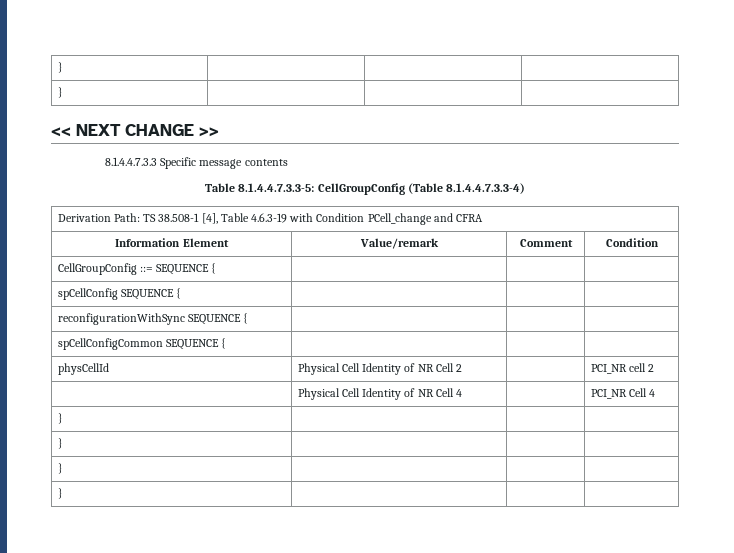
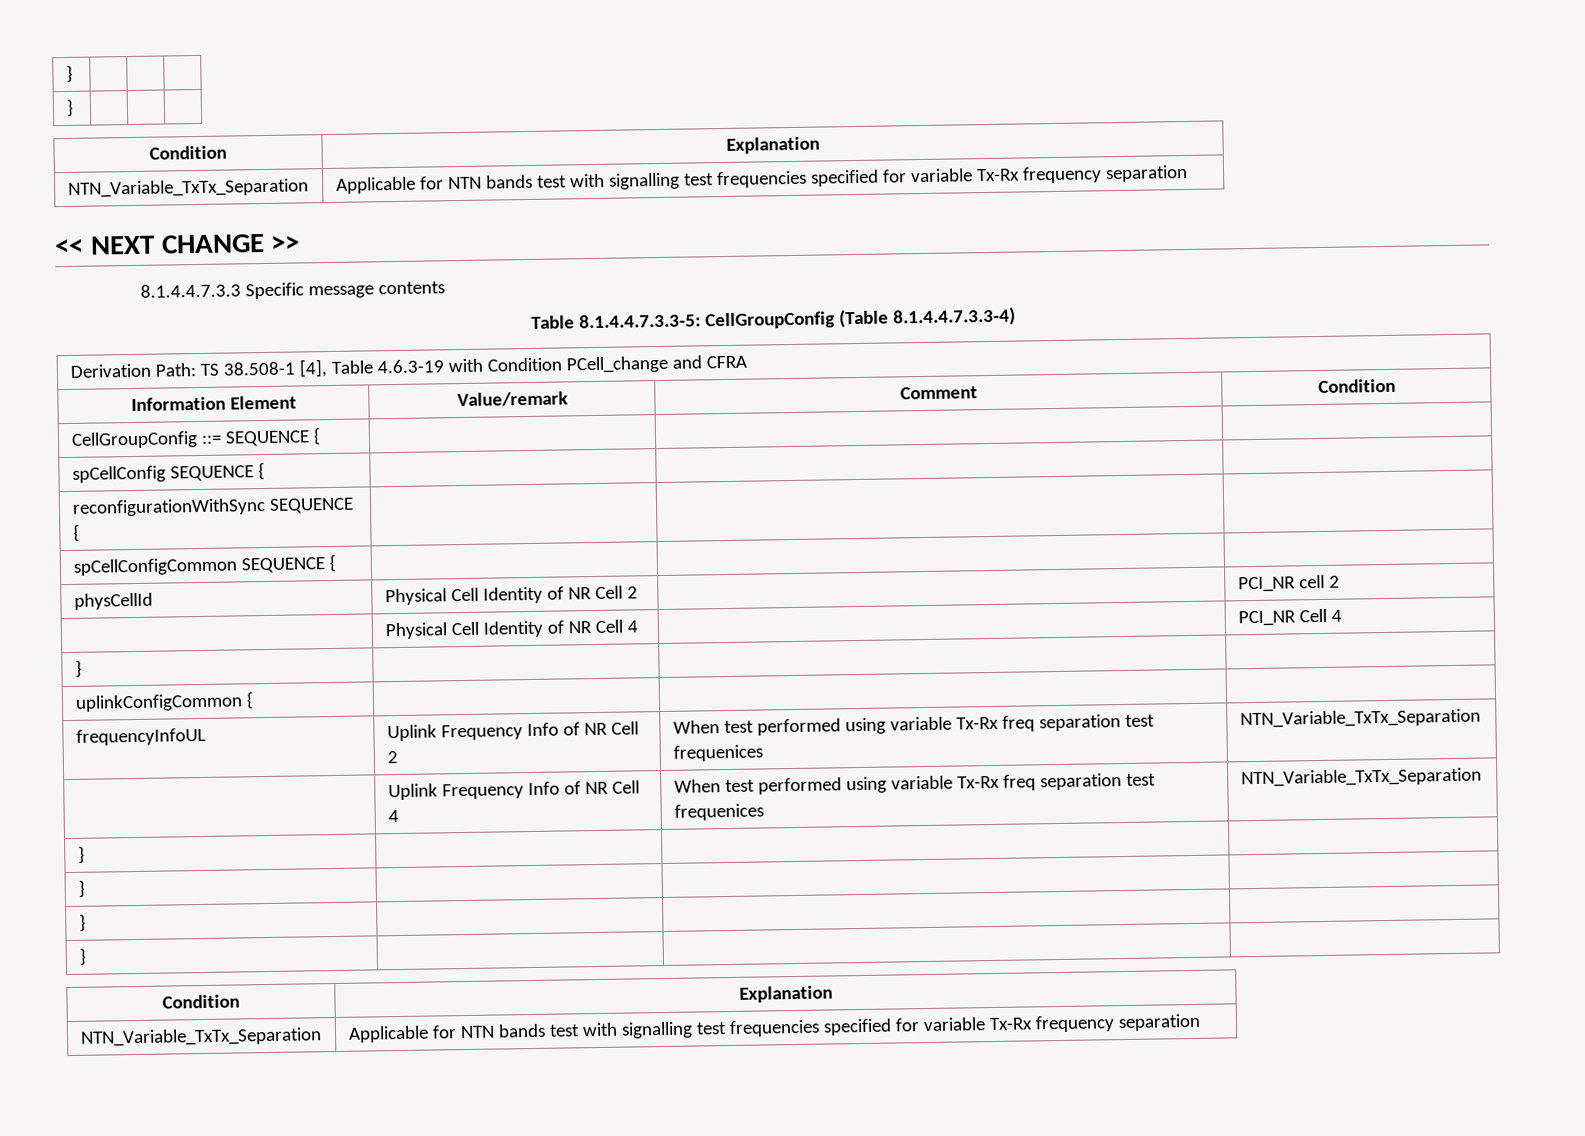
[57,62,63,73] [57,87,63,98] } | | | // } | | | -> [65,64,73,83] [65,98,74,117] [149,145,227,160] [725,136,820,154] [67,178,309,198] [335,164,1188,194] } | | | // } | | | // Condition | Explanation // NTN_Variable_TxTx_Separation | Applicable for NTN bands test with signalling test frequencies specified for variable Tx-Rx frequency separation
[57,438,63,449] [57,463,63,474] [57,488,63,499] } | | | // } | | | // } | | | -> [74,691,254,712] [75,727,206,746] [386,721,639,742] [386,751,398,764] [672,714,1155,736] [672,744,763,762] [1239,708,1481,729] [387,780,640,801] [387,810,399,823] [673,773,1156,795] [673,803,764,821] [1240,767,1482,788] [77,845,85,864] [77,879,85,898] [78,913,86,932] [78,947,86,966] [162,994,240,1009] [738,985,833,1003] [79,1027,322,1047] [347,1013,1201,1043] uplinkConfigCommon { | | | // frequencyInfoUL | Uplink Frequency Info of NR Cell 2 | When test performed using variable Tx-Rx freq separation test frequenices | NTN_Variable_TxTx_Separation // | Uplink Frequency Info of NR Cell 4 | When test performed using variable Tx-Rx freq separation test frequenices | NTN_Variable_TxTx_Separation // } | | | // } | | | // } | | | // } | | | // Condition | Explanation // NTN_Variable_TxTx_Separation | Applicable for NTN bands test with signalling test frequencies specified for variable Tx-Rx frequency separation

